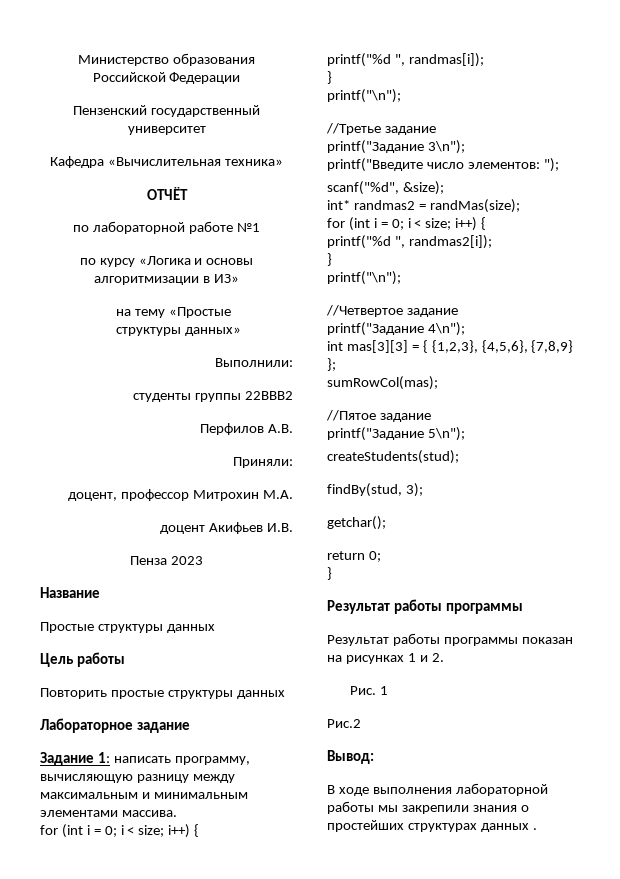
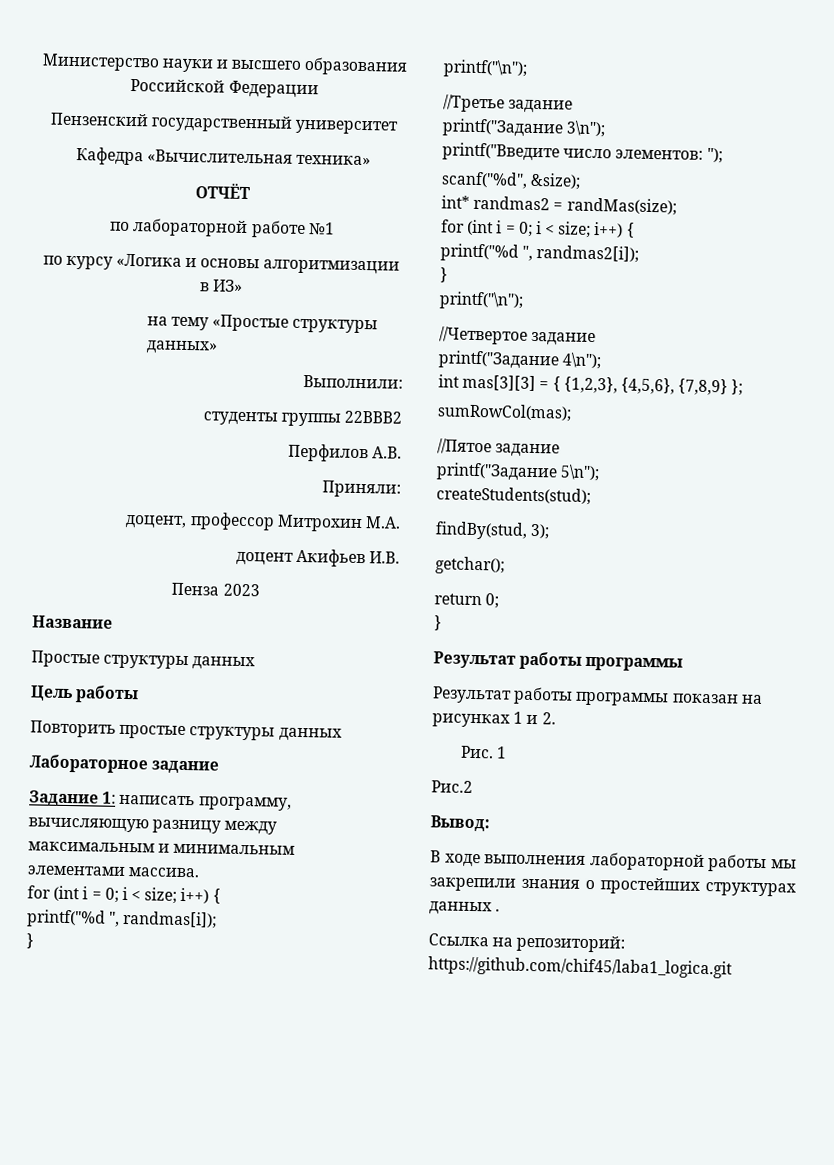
(170, 60) none -> [161,58,302,73] науки и высшего
(537, 829) none -> [428,933,626,953] [428,956,733,979] // Ссылка на репозиторий: https://github.com/chif45/laba1_logica.git

